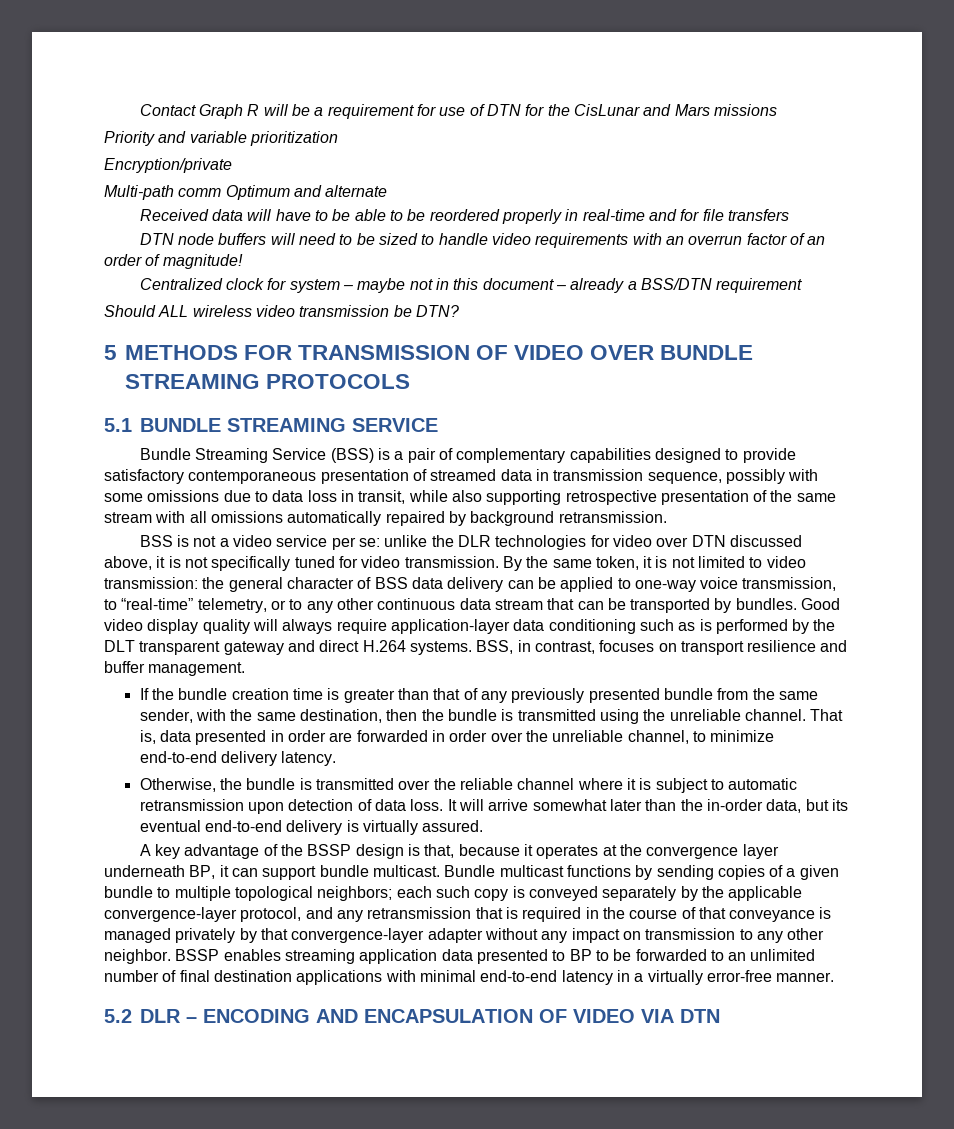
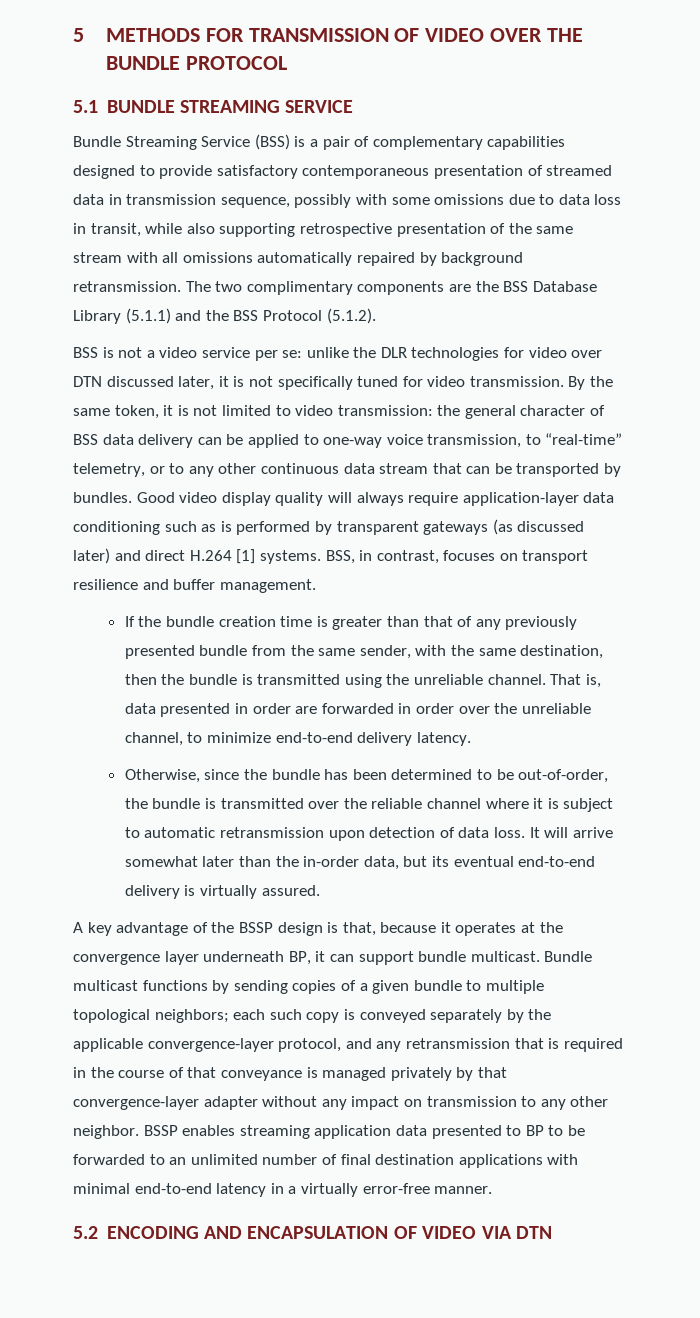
[139,104,777,119] [104,131,338,146] [104,158,232,173] [104,185,388,200] [139,209,789,224] [139,233,826,248] [104,254,243,269] [139,278,803,293] [104,305,459,317] Contact Graph R will be a requirement for use of DTN for the CisLunar and Mars missions // Priority and variable prioritization // Encryption/private // Multi-path comm Optimum and alternate // Received data will have to be able to be reordered properly in real-time and for file transfers // DTN node buffers will need to be sized to handle video requirements with an overrun factor of an order of magnitude! // Centralized clock for system – maybe not in this document – already a BSS/DTN requirement // Should ALL wireless video transmission be DTN? // -> (73, 35) none
[660,345,754,360] [125,374,411,389] BUNDLE STREAMING PROTOCOLS -> [546,28,583,42] [106,56,287,70] THE BUNDLE PROTOCOL
(667, 517) none -> [185,281,597,295] [73,308,376,324] The two complimentary components are the BSS Database Library (5.1.1) and the BSS Protocol (5.1.2).
[104,556,152,570] above, -> [178,376,215,390] later,
[813,619,836,631] [104,640,284,655] the DLT transparent gateway -> [336,519,585,535] [73,548,110,564] transparent gateways (as discussed later)
(406, 646) none -> [236,549,256,564] [1]
(216, 785) none -> [204,769,609,783] since the bundle has been determined to be out-of-order,
[140,1009,197,1023] DLR – -> (98, 1232) none

